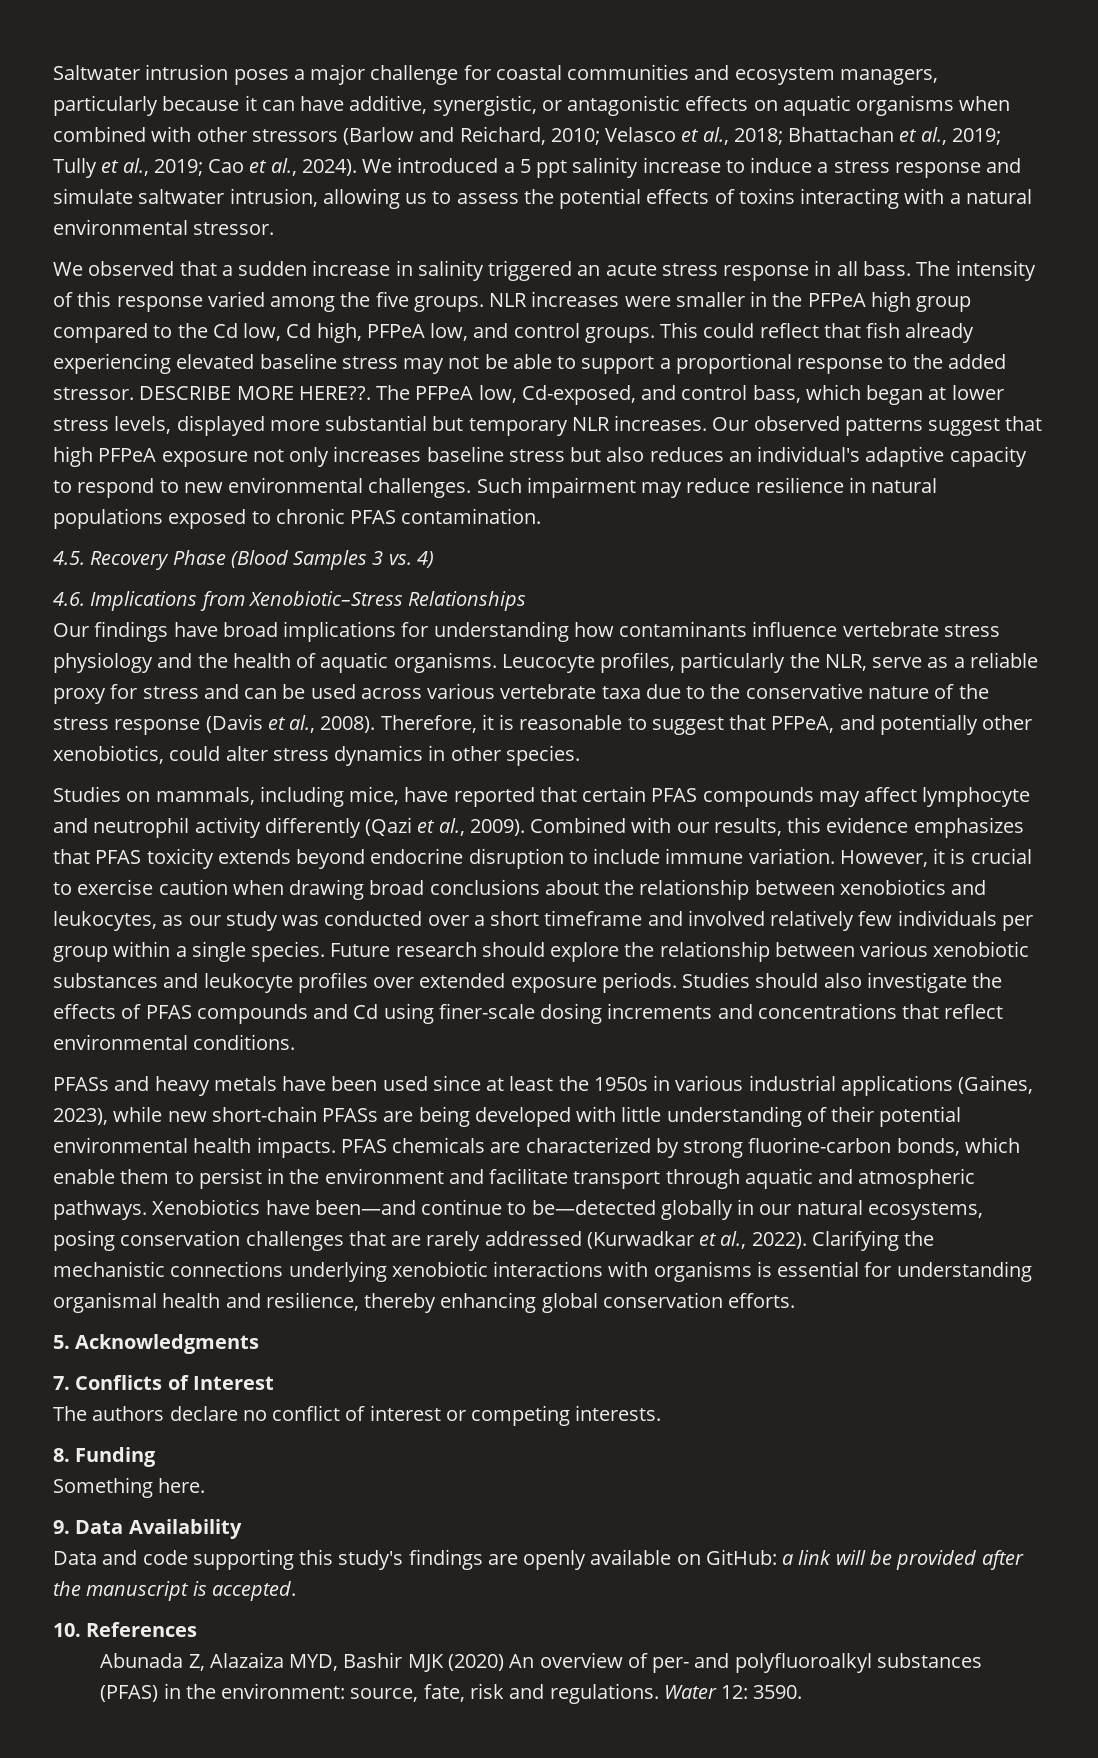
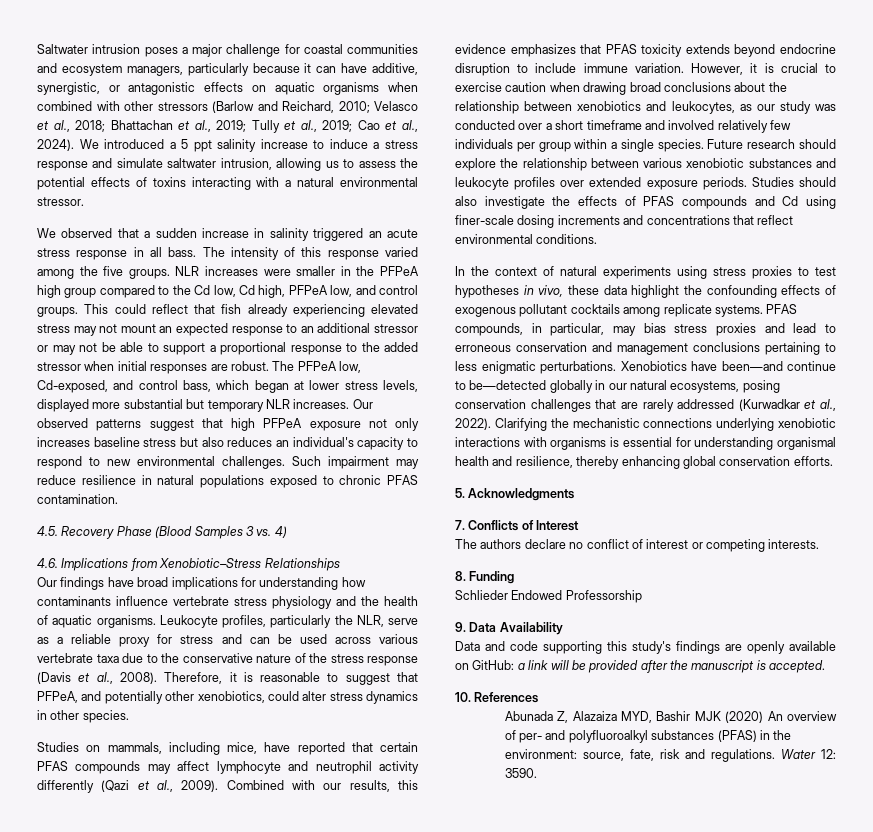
[259,353,337,369] baseline -> (418, 309) none
(480, 362) none -> [120,323,418,336] [37,343,97,355] mount an expected response to an additional stressor or may not
[53,386,371,400] stressor. DESCRIBE MORE HERE??. -> [37,361,269,374] stressor when initial responses are robust.
[865,446,945,467] adaptive -> (354, 442) none
[501,654,595,673] Leucocyte -> [159,615,218,628] Leukocyte
[53,1075,1034,1096] [53,1106,962,1127] [53,1137,1020,1158] [53,1168,976,1189] [53,1200,147,1220] PFASs and heavy metals have been used since at least the 1950s in various industrial applications (Gaines, 2023), while new short-chain PFASs are being developed with little understanding of their potential environmental health impacts. PFAS chemicals are characterized by strong fluorine-carbon bonds, which enable them to persist in the environment and facilitate transport through aquatic and atmospheric pathways. -> [455,266,836,279] [455,285,836,298] [455,304,798,317] [455,323,836,336] [455,342,836,355] [455,361,616,374] In the context of natural experiments using stress proxies to test hypotheses in vivo, these data highlight the confounding effects of exogenous pollutant cocktails among replicate systems. PFAS compounds, in particular, may bias stress proxies and lead to erroneous conservation and management conclusions pertaining to less enigmatic perturbations.
[53,1477,206,1498] Something here. -> [455,590,642,603] Schlieder Endowed Professorship

